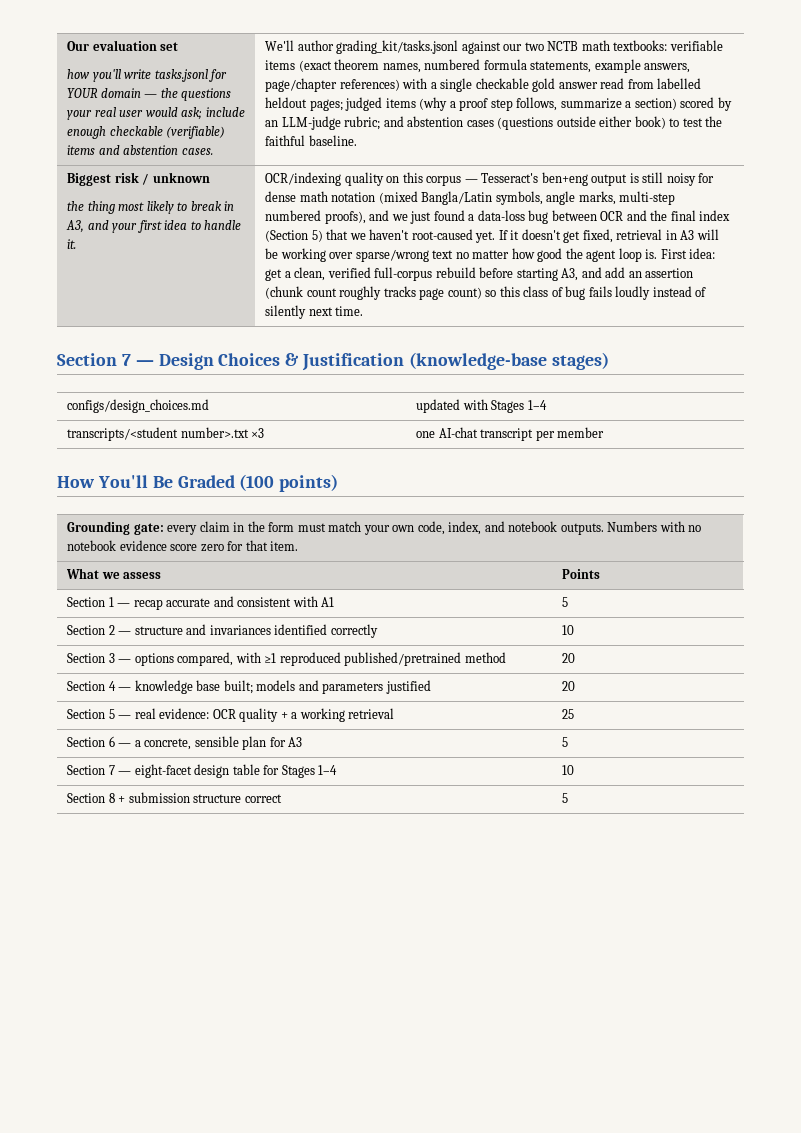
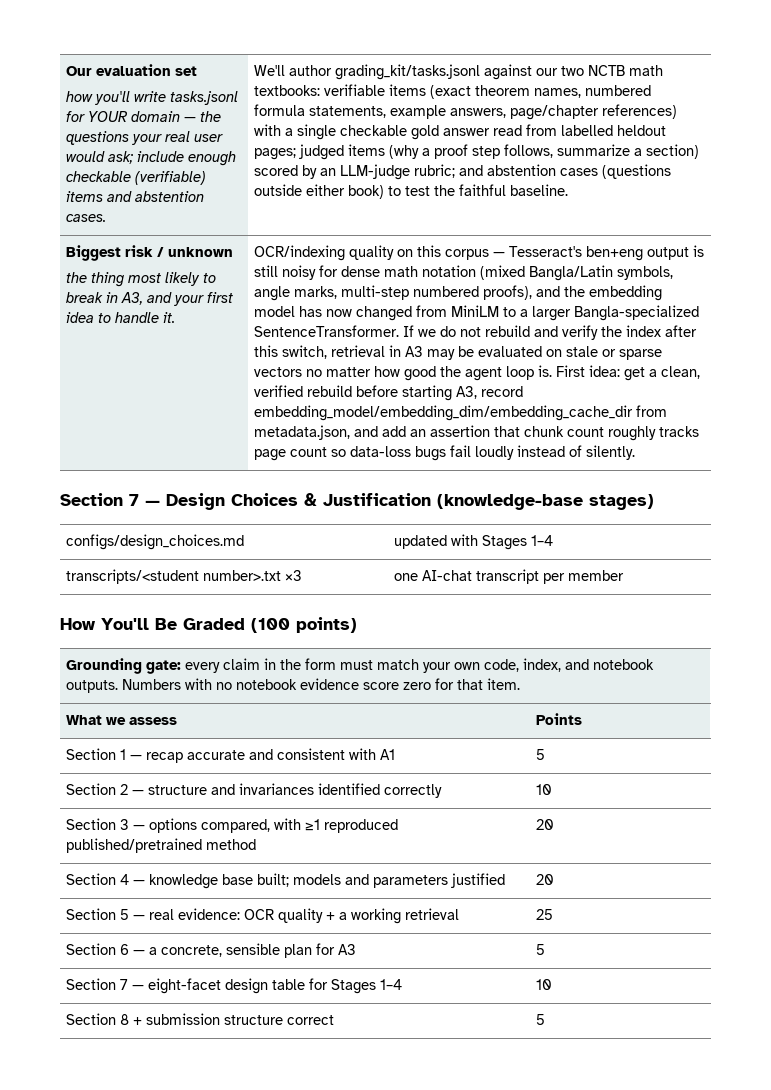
[391,210,731,224] [265,229,719,243] [265,248,454,262] we just found a data-loss bug between OCR and the final index (Section 5) that we haven't root-caused yet. If it doesn't get fixed, retrieval in A3 will be working over sparse/wrong text -> [564,285,663,301] [254,305,700,321] [254,325,698,340] [254,345,663,360] [254,367,303,377] the embedding model has now changed from MiniLM to a larger Bangla-specialized SentenceTransformer. If we do not rebuild and verify the index after this switch, retrieval in A3 may be evaluated on stale or sparse vectors
[374,267,433,281] full-corpus -> (304, 391) none
(579, 274) none -> [481,386,524,397] [254,405,668,421] [254,425,351,440] record embedding_model/embedding_dim/embedding_cache_dir from metadata.json,
[265,286,304,299] (chunk -> [494,426,565,437] that chunk
[447,286,707,300] [265,305,364,319] count) so this class of bug fails loudly instead of silently next time. -> [290,445,636,461] count so data-loss bugs fail loudly instead of silently.

